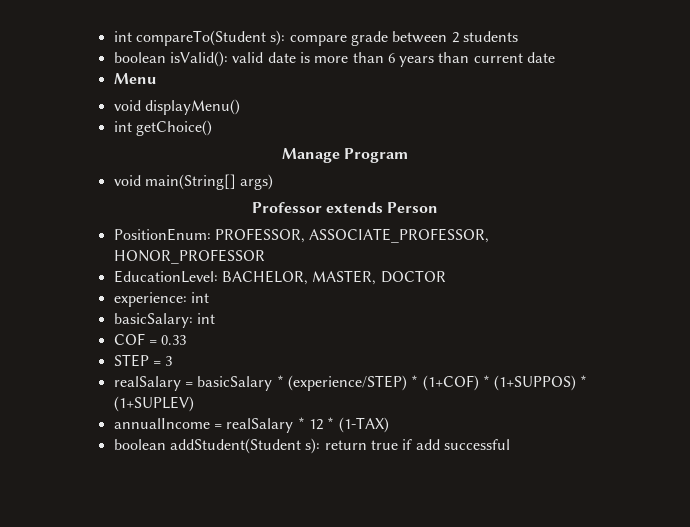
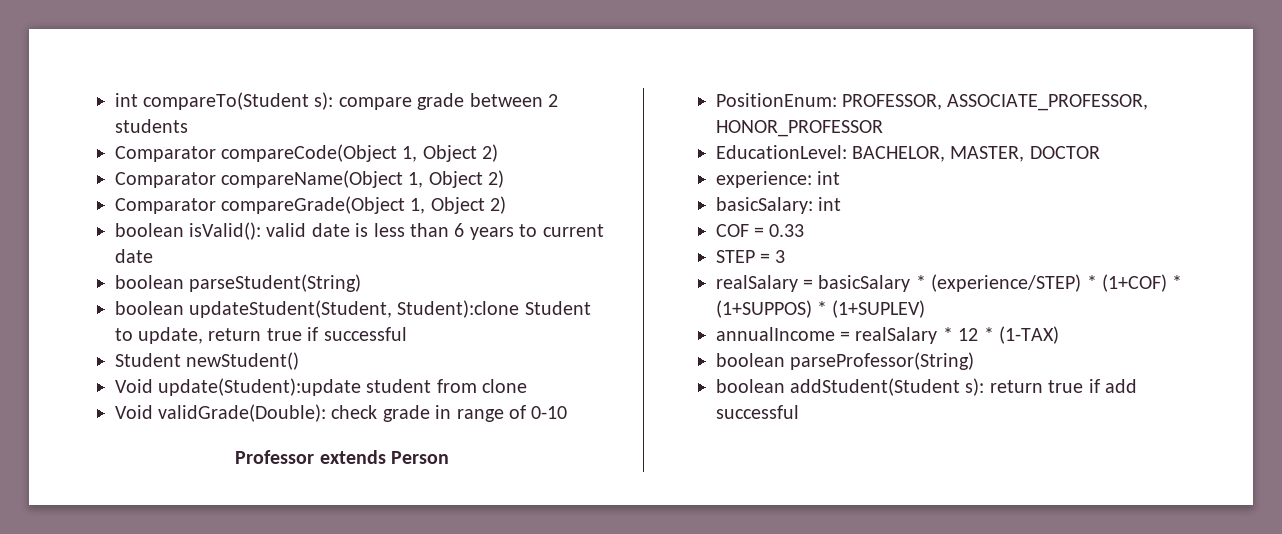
(518, 36) none -> [114,144,499,162] [114,170,505,188] [114,196,507,214] // Comparator compareCode(Object 1, Object 2) // Comparator compareName(Object 1, Object 2) // Comparator compareGrade(Object 1, Object 2)
[314,56,349,63] more -> [373,223,405,237] less
[438,52,470,63] than -> [519,224,538,237] to
[113,73,156,84] [113,99,240,115] [113,120,212,136] [281,148,409,163] [113,174,274,190] Menu // void displayMenu() // int getChoice() // Manage Program // void main(String[] args) -> [114,274,362,292] [114,300,591,318] [114,327,407,344] [114,352,300,370] [114,378,528,396] [114,404,568,422] boolean parseStudent(String) // boolean updateStudent(Student, Student):clone Student to update, return true if successful // Student newStudent() // Void update(Student):update student from clone // Void validGrade(Double): check grade in range of 0-10
(389, 425) none -> [715,352,975,370] // boolean parseProfessor(String)

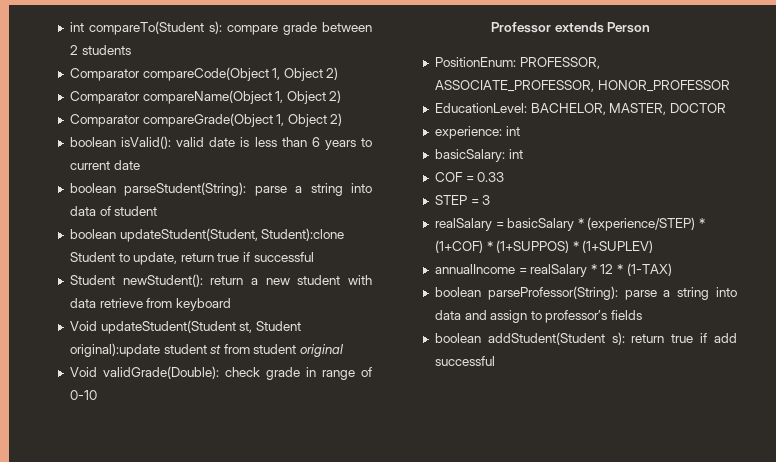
[189,274,362,292] parseStudent(String) -> [124,182,372,196] [69,206,158,216] parseStudent(String): parse a string into data of student
[186,352,300,370] [114,378,528,396] newStudent() // Void update(Student):update student from clone -> [122,274,372,287] [69,298,231,311] [69,320,301,334] [69,343,344,357] newStudent(): return a new student with data retrieve from keyboard // Void updateStudent(Student st, Student original):update student st from student original
[790,352,975,370] parseProfessor(String) -> [487,286,737,300] [434,310,643,323] parseProfessor(String): parse a string into data and assign to professor’s fields

